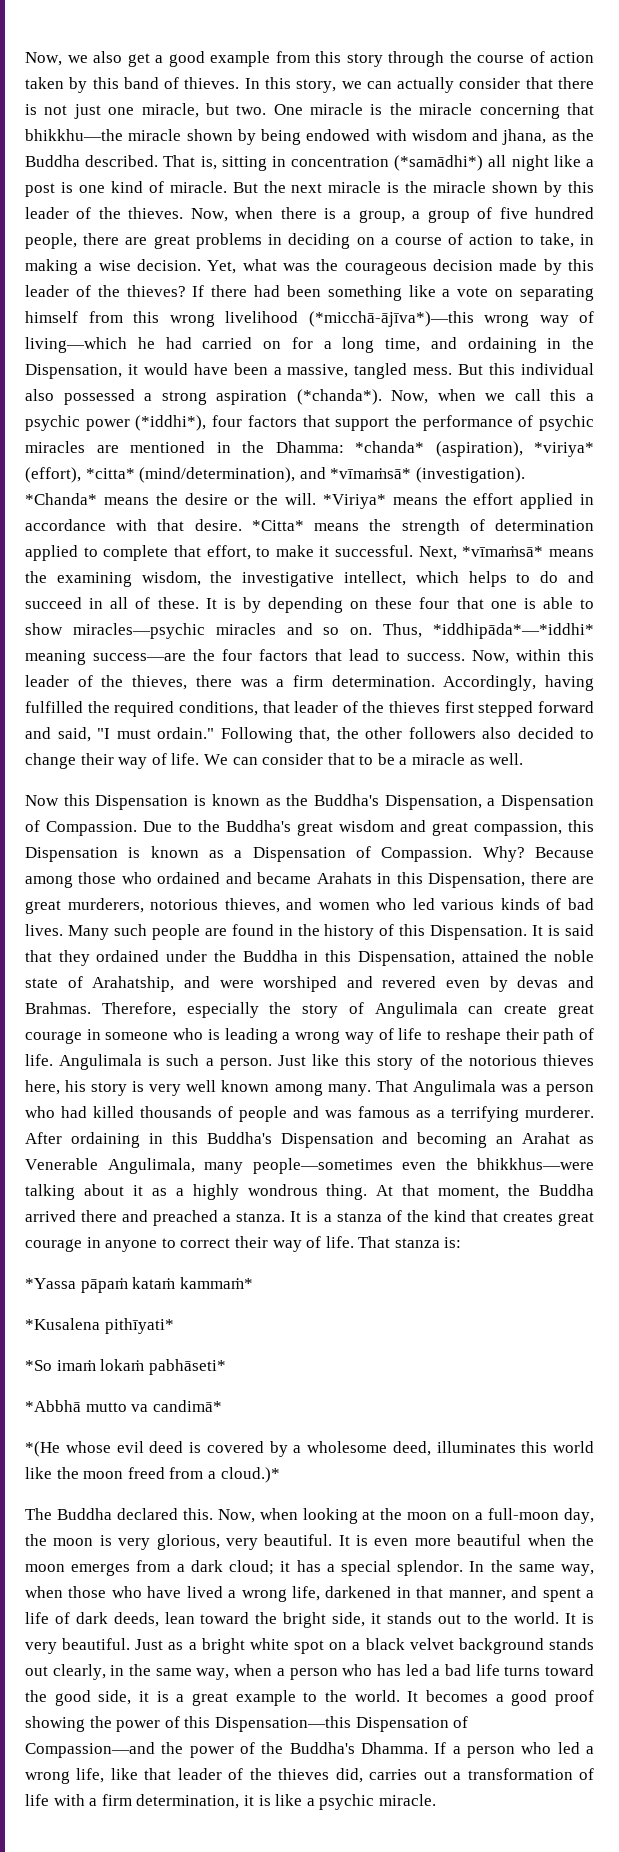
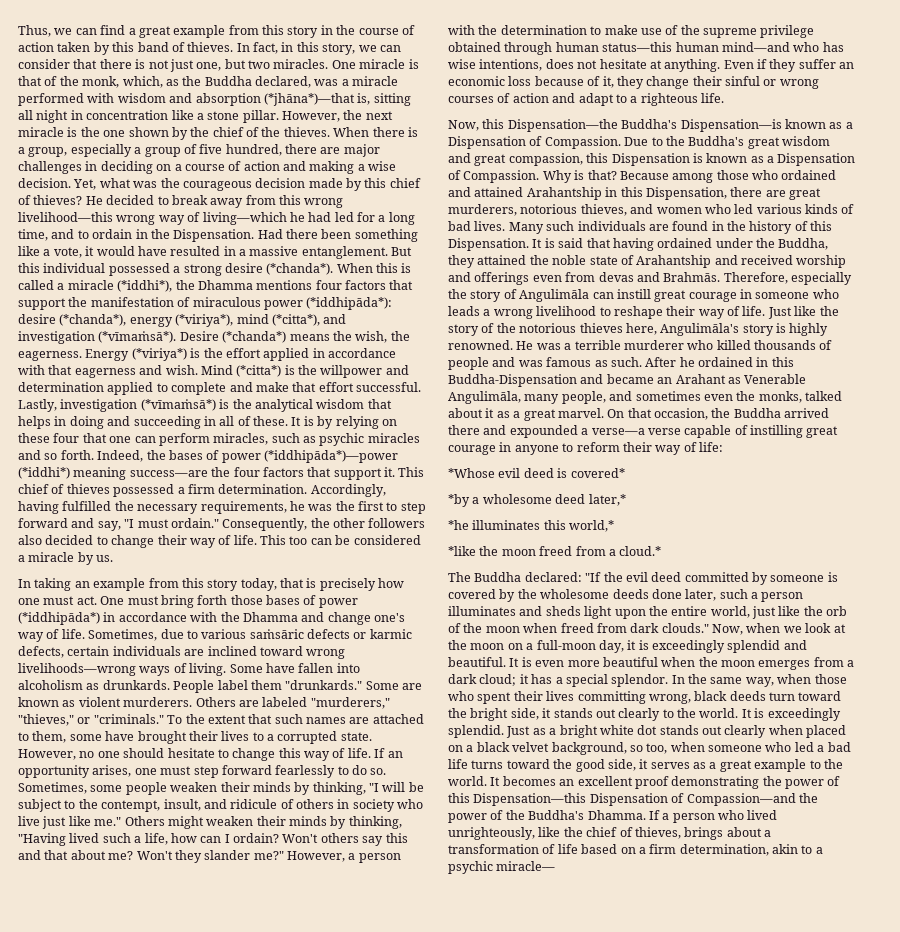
[25,51,444,67] Now, we also get a good example from this story through -> [18,25,333,38] Thus, we can find a great example from this story in
(260, 83) none -> [253,42,294,54] fact, in
[397,77,455,93] actually -> (401, 48) none
[108,103,594,119] [25,129,594,145] [25,155,594,171] [25,181,258,197] one miracle, but two. One miracle is the miracle concerning that bhikkhu—the miracle shown by being endowed with wisdom and jhana, as the Buddha described. That is, sitting in concentration (*samādhi*) all night like a post is one kind of miracle. But -> [196,59,419,71] [18,76,399,88] [18,93,411,106] [18,110,340,123] one, but two miracles. One miracle is that of the monk, which, as the Buddha declared, was a miracle performed with wisdom and absorption (*jhāna*)—that is, sitting all night in concentration like a stone pillar. However,
[433,181,594,197] [25,207,69,219] miracle shown by this leader -> [103,127,244,140] one shown by the chief
[190,207,274,222] Now, when -> [333,127,370,137] When
(405, 216) none -> [70,144,132,157] especially
[535,207,595,219] [25,233,262,249] hundred people, there are great problems -> [225,144,380,157] [18,161,82,174] hundred, there are major challenges
[519,233,594,248] to take, in -> [283,161,306,171] and
[25,285,595,301] [25,311,78,323] leader of the thieves? If there had been something like a vote on separating himself -> [389,178,421,188] [18,195,244,208] chief of thieves? He decided to break away
[225,311,474,327] livelihood (*micchā-ājīva*)—this -> [18,212,113,222] livelihood—this
[202,337,281,349] carried on -> [334,212,354,222] led
[467,337,594,353] [25,363,453,379] ordaining in the Dispensation, it would have been a massive, tangled mess. -> [77,229,418,242] [18,246,388,259] to ordain in the Dispensation. Had there been something like a vote, it would have resulted in a massive entanglement.
[25,389,54,401] also -> (106, 268) none
[216,389,594,405] [25,415,207,431] aspiration (*chanda*). Now, when we call this a psychic power (*iddhi*), -> [224,263,412,275] [18,280,313,292] desire (*chanda*). When this is called a miracle (*iddhi*), the Dhamma mentions
[422,415,594,431] [25,441,594,457] [25,467,525,483] [25,493,438,509] performance of psychic miracles are mentioned in the Dhamma: *chanda* (aspiration), *viriya* (effort), *citta* (mind/determination), and *vīmaṁsā* (investigation). *Chanda* means the desire or the will. *Viriya* means -> [90,297,393,310] [18,314,347,327] [18,331,410,344] [18,348,201,361] manifestation of miraculous power (*iddhipāda*): desire (*chanda*), energy (*viriya*), mind (*citta*), and investigation (*vīmaṁsā*). Desire (*chanda*) means the wish, the eagerness. Energy (*viriya*) is
[194,519,594,535] [25,545,594,561] [25,571,594,587] [25,597,82,609] desire. *Citta* means the strength of determination applied to complete that effort, to make it successful. Next, *vīmaṁsā* means the examining wisdom, the investigative intellect, which helps to do and succeed -> [74,365,409,378] [18,382,421,395] [18,399,392,412] [18,416,201,429] eagerness and wish. Mind (*citta*) is the willpower and determination applied to complete and make that effort successful. Lastly, investigation (*vīmaṁsā*) is the analytical wisdom that helps in doing and succeeding
[268,597,343,613] depending -> [335,416,379,429] relying
[523,597,594,609] [25,623,594,639] is able to show miracles—psychic miracles and so on. Thus, *iddhipāda*—*iddhi* -> [134,433,420,446] [18,450,398,463] [18,467,70,479] can perform miracles, such as psychic miracles and so forth. Indeed, the bases of power (*iddhipāda*)—power (*iddhi*)
[349,649,594,664] [25,675,268,690] lead to success. Now, within this leader of the thieves, there was -> [333,467,425,480] [18,484,175,497] support it. This chief of thieves possessed
[114,701,534,717] required conditions, that leader of the thieves first stepped -> [137,501,426,514] necessary requirements, he was the first to step
[57,727,91,742] said, -> [97,521,121,531] say,
[220,727,330,743] Following that, -> [222,518,308,531] Consequently,
[203,753,524,765] [25,794,482,810] We can consider that to be a miracle as well. // Now this Dispensation is known as the Buddha's Dispensation, -> [260,535,421,545] [18,552,114,565] [18,578,405,591] [18,595,358,608] [18,612,405,625] [18,629,412,642] [18,646,346,659] [18,663,360,676] [18,680,422,693] [18,697,390,709] [18,714,424,726] [18,731,372,744] [18,748,403,761] [18,765,387,778] [18,782,424,795] [18,799,424,812] [18,816,402,829] [18,833,408,846] [18,850,401,863] [448,25,815,38] [448,42,844,55] [448,59,855,72] [448,76,819,89] [448,93,724,106] [448,119,843,132] This too can be considered a miracle by us. // In taking an example from this story today, that is precisely how one must act. One must bring forth those bases of power (*iddhipāda*) in accordance with the Dhamma and change one's way of life. Sometimes, due to various saṁsāric defects or karmic defects, certain individuals are inclined toward wrong livelihoods—wrong ways of living. Some have fallen into alcoholism as drunkards. People label them "drunkards." Some are known as violent murderers. Others are labeled "murderers," "thieves," or "criminals." To the extent that such names are attached to them, some have brought their lives to a corrupted state. However, no one should hesitate to change this way of life. If an opportunity arises, one must step forward fearlessly to do so. Sometimes, some people weaken their minds by thinking, "I will be subject to the contempt, insult, and ridicule of others in society who live just like me." Others might weaken their minds by thinking, "Having lived such a life, how can I ordain? Won't others say this and that about me? Won't they slander me?" However, a person with the determination to make use of the supreme privilege obtained through human status—this human mind—and who has wise intentions, does not hesitate at anything. Even if they suffer an economic loss because of it, they change their sinful or wrong courses of action and adapt to a righteous life. // Now, this Dispensation—the Buddha's Dispensation—is known as
[482,846,525,862] Why? -> [542,170,617,183] Why is that?
[257,872,372,884] became Arahats -> [474,187,602,200] attained Arahantship
[151,924,200,940] people -> [577,221,646,231] individuals
[58,950,90,966] they -> [612,238,654,251] having
[242,950,455,966] Buddha in this Dispensation, -> [778,238,829,250] [448,255,475,268] Buddha, they
[92,976,508,992] Arahatship, and were worshiped and revered even by -> [636,255,847,268] [448,272,596,285] Arahantship and received worship and offerings even from
[25,1002,91,1014] Brahmas. -> [663,272,721,282] Brahmās.
[374,1002,548,1018] Angulimala can create -> [519,289,651,302] Angulimāla can instill
[207,1028,423,1044] is leading a wrong way of life -> [448,306,597,319] leads a wrong livelihood
[543,1028,595,1044] [25,1054,272,1070] path of life. Angulimala is such a person. -> [698,306,766,319] way of life.
[345,1054,372,1066] this -> [819,306,839,316] the
[65,1080,87,1092] his -> [660,323,740,336] Angulimāla's
[149,1080,594,1096] [25,1106,87,1118] very well known among many. That Angulimala was a person who had -> [789,323,829,336] [448,340,714,350] highly renowned. He was a terrible murderer who
[437,1106,594,1122] [25,1132,594,1148] [25,1158,594,1174] [25,1184,500,1200] a terrifying murderer. After ordaining in this Buddha's Dispensation and becoming an Arahat as Venerable Angulimala, many people—sometimes even the bhikkhus—were talking about it as a highly wondrous thing. At that moment, -> [610,357,794,367] [448,374,807,387] [448,391,842,404] [448,408,708,421] such. After he ordained in this Buddha-Dispensation and became an Arahant as Venerable Angulimāla, many people, and sometimes even the monks, talked about it as a great marvel. On that occasion,
[153,1210,553,1226] preached a stanza. It is a stanza of the kind that creates -> [509,425,803,438] expounded a verse—a verse capable of instilling
[180,1236,462,1252] [25,1277,253,1293] [25,1318,174,1334] [25,1359,226,1375] [25,1400,222,1412] [25,1441,594,1457] [25,1467,52,1479] correct their way of life. That stanza is: // *Yassa pāpaṁ kataṁ kammaṁ* // *Kusalena pithīyati* // *So imaṁ lokaṁ pabhāseti* // *Abbhā mutto va candimā* // *(He whose evil deed is covered by a wholesome deed, illuminates this world like -> [576,442,723,455] [448,468,625,478] [448,494,626,507] [448,520,615,532] [448,546,476,556] reform their way of life: // *Whose evil deed is covered* // *by a wholesome deed later,* // *he illuminates this world,* // *like
[220,1467,280,1483] cloud.)* -> [619,546,662,556] cloud.*
[116,1508,358,1524] declared this. Now, when looking -> [524,572,838,585] [448,589,804,602] [448,606,848,619] [448,623,832,635] declared: "If the evil deed committed by someone is covered by the wholesome deeds done later, such a person illuminates and sheds light upon the entire world, just like the orb of the moon when freed from dark clouds." Now, when we look
[25,1534,258,1550] the moon is very glorious, very -> [627,640,807,653] it is exceedingly splendid and
[147,1586,595,1602] [25,1612,195,1627] have lived a wrong life, darkened in that manner, and spent a life of dark deeds, lean -> [477,691,795,704] spent their lives committing wrong, black deeds turn
(461, 1619) none -> [618,708,661,721] clearly
[25,1638,131,1654] very beautiful. -> [767,708,841,721] [448,725,504,738] exceedingly splendid.
[294,1638,594,1654] [25,1664,401,1680] spot on a black velvet background stands out clearly, in the same way, when a person who has -> [637,725,847,738] [448,742,792,755] dot stands out clearly when placed on a black velvet background, so too, when someone who
[156,1691,169,1702] is -> [650,762,706,769] serves as
[495,1690,595,1706] [25,1716,85,1732] a good proof showing -> [559,776,760,789] an excellent proof demonstrating
[557,1742,594,1754] [25,1768,447,1784] led a wrong life, like that leader of the thieves did, carries out -> [747,810,778,820] [448,827,762,840] lived unrighteously, like the chief of thieves, brings about
[53,1794,85,1806] with -> [581,844,636,854] based on
[243,1794,436,1810] it is like a psychic miracle. -> [772,844,823,854] [448,861,556,874] akin to a psychic miracle—

